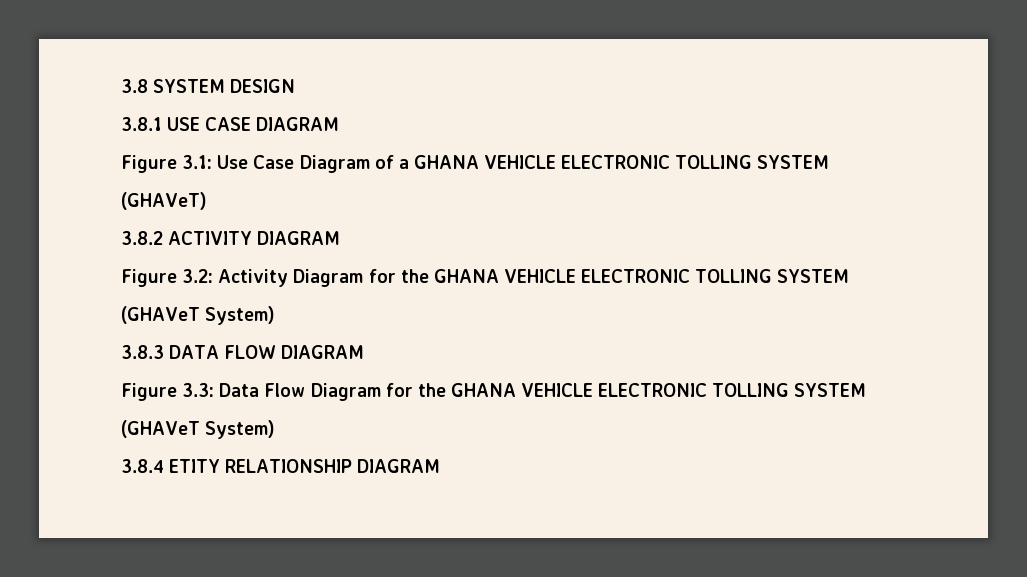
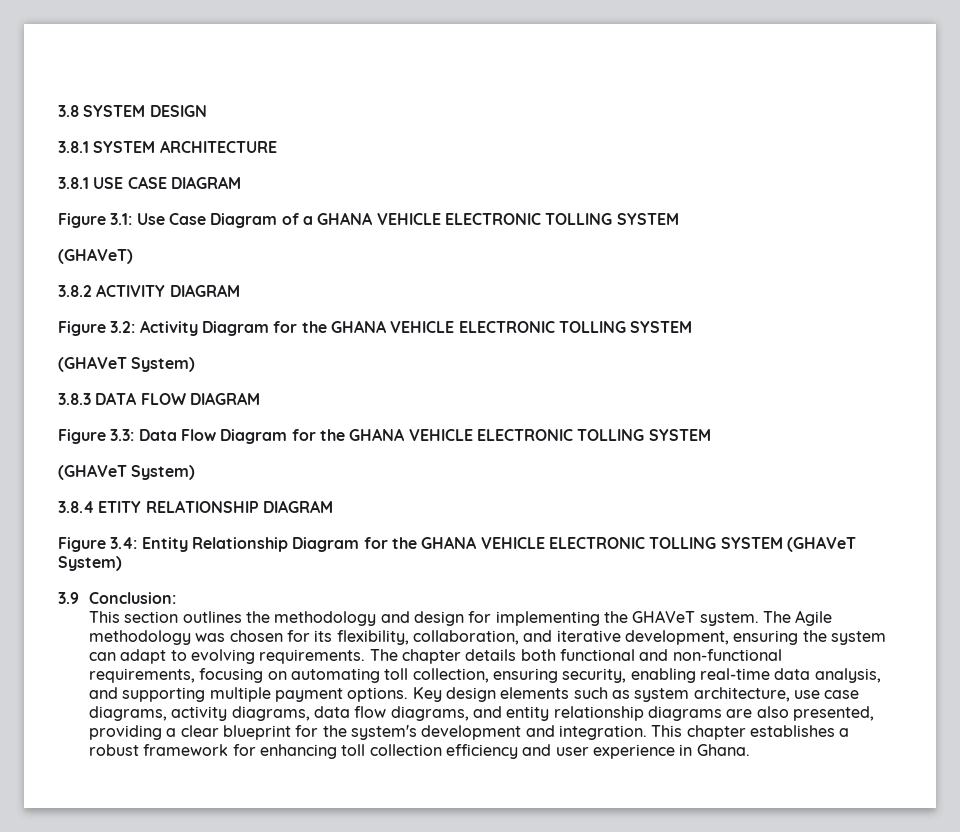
(296, 86) none -> [58,140,277,153] // 3.8.1 SYSTEM ARCHITECTURE
(441, 466) none -> [58,536,856,552] [58,556,122,571] [58,592,177,604] [89,610,833,626] [89,630,886,645] [89,649,782,664] [89,668,881,683] [89,687,860,702] [89,706,874,721] [89,725,850,740] [89,744,750,759] // Figure 3.4: Entity Relationship Diagram for the GHANA VEHICLE ELECTRONIC TOLLING SYSTEM (GHAVeT System) // 3.9 Conclusion: // This section outlines the methodology and design for implementing the GHAVeT system. The Agile methodology was chosen for its flexibility, collaboration, and iterative development, ensuring the system can adapt to evolving requirements. The chapter details both functional and non-functional requirements, focusing on automating toll collection, ensuring security, enabling real-time data analysis, and supporting multiple payment options. Key design elements such as system architecture, use case diagrams, activity diagrams, data flow diagrams, and entity relationship diagrams are also presented, providing a clear blueprint for the system's development and integration. This chapter establishes a robust framework for enhancing toll collection efficiency and user experience in Ghana.

